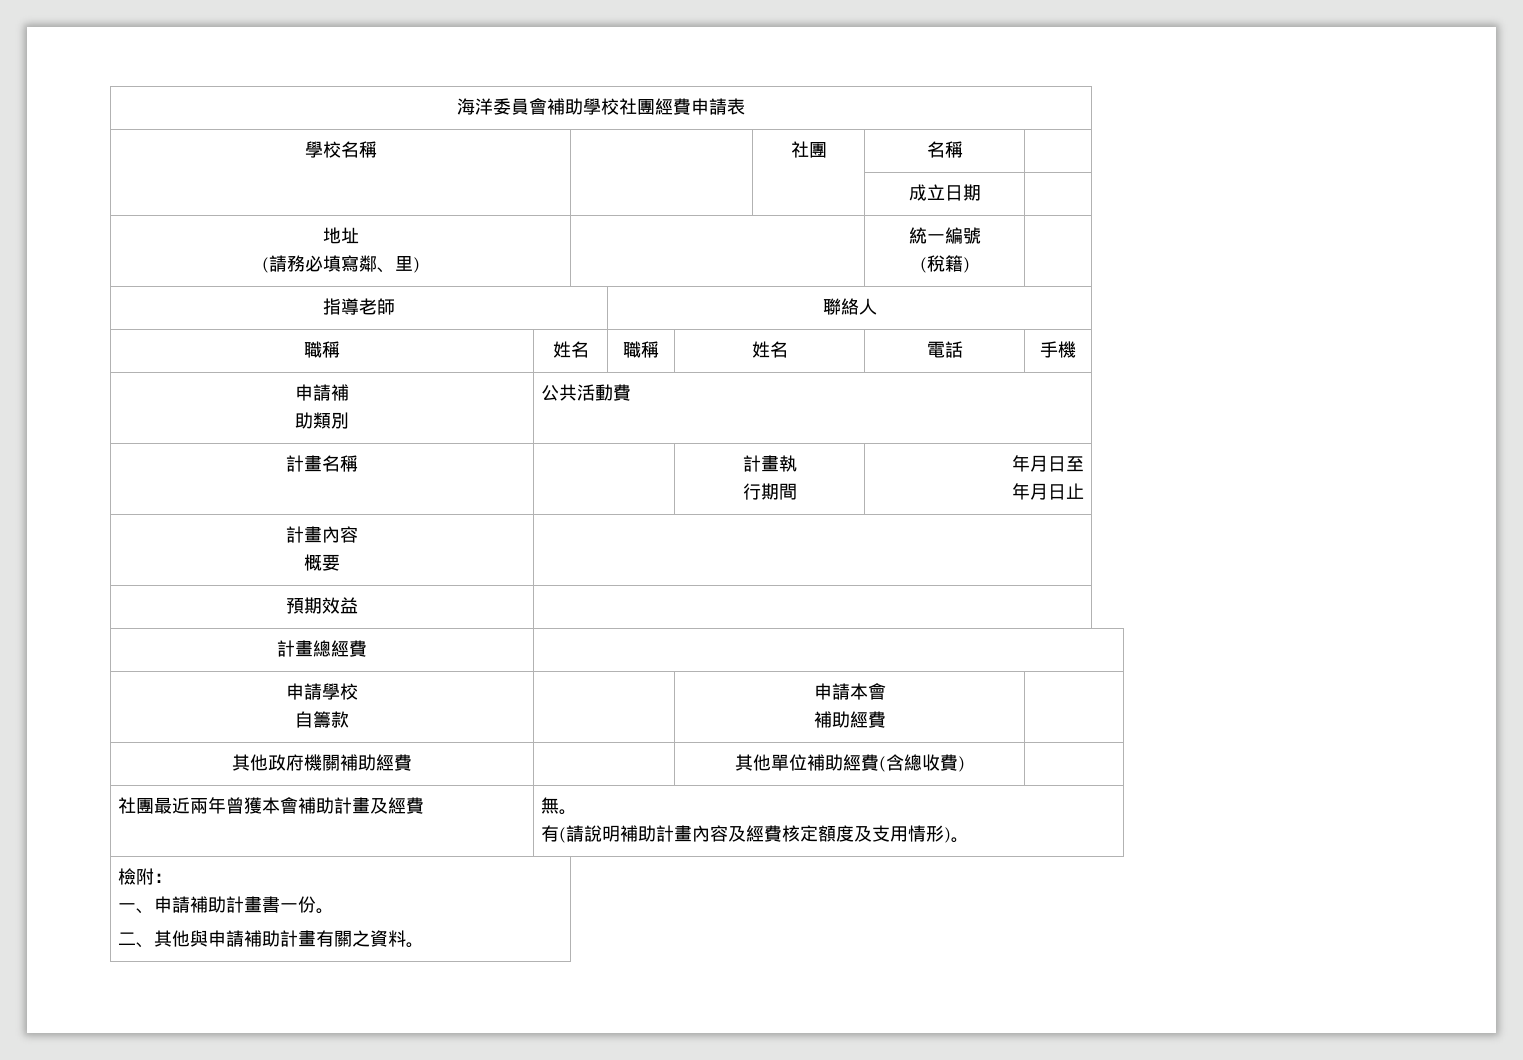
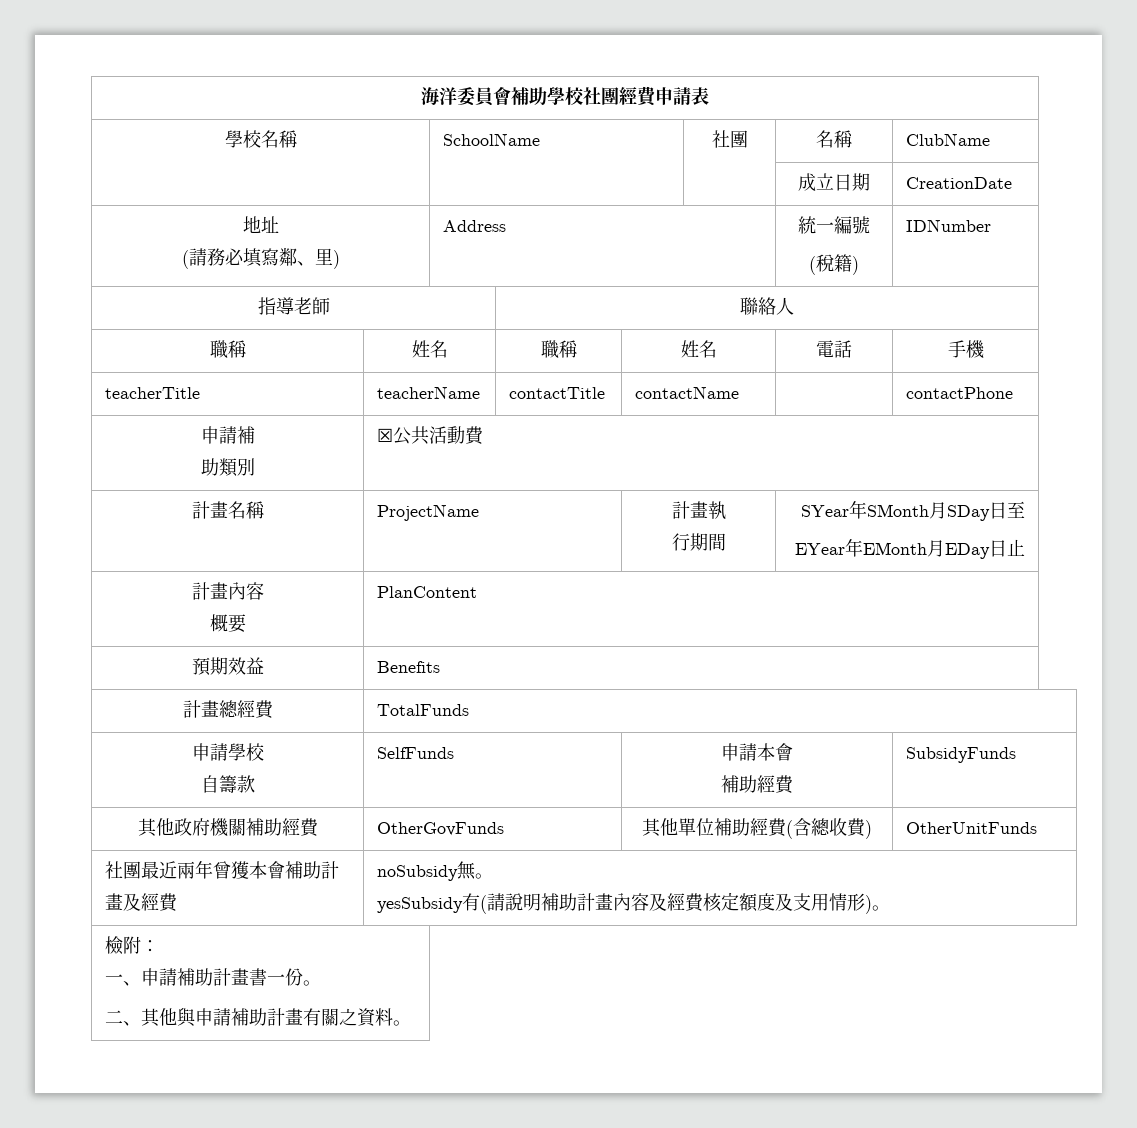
(377, 149) none -> [443,133,541,146] SchoolName
(963, 149) none -> [906,133,991,146] ClubName
(981, 192) none -> [906,177,1013,189] CreationDate
(420, 265) none -> [443,220,507,232] Address
(970, 265) none -> [906,219,992,232] IDNumber
(1076, 349) none -> [105,387,201,399] [377,386,481,399] [509,387,606,399] [635,386,740,399] [906,387,1014,399] // teacherTitle | teacherName | contactTitle | contactName | | contactPhone
(349, 420) none -> [377,428,394,442] ☒
(358, 463) none -> [377,504,480,521] ProjectName
[1011,455,1084,472] [1011,483,1048,500] 年月日至 // 年月 -> [800,500,1025,521] [794,538,990,559] SYear年SMonth月SDay日至 // EYear年EMonth月EDay
(340, 562) none -> [377,586,478,598] PlanContent
(358, 605) none -> [377,661,441,673] Benefits
(367, 648) none -> [377,704,470,716] TotalFunds
(349, 719) none -> [377,747,455,759] SelfFunds
(886, 719) none -> [906,747,1017,763] SubsidyFunds
(412, 762) none -> [377,822,505,836] OtherGovFunds
(965, 764) none -> [906,822,1038,834] OtherUnitFunds
(425, 805) none -> [377,865,459,881] noSubsidy
(578, 812) none -> [377,897,464,913] yesSubsidy

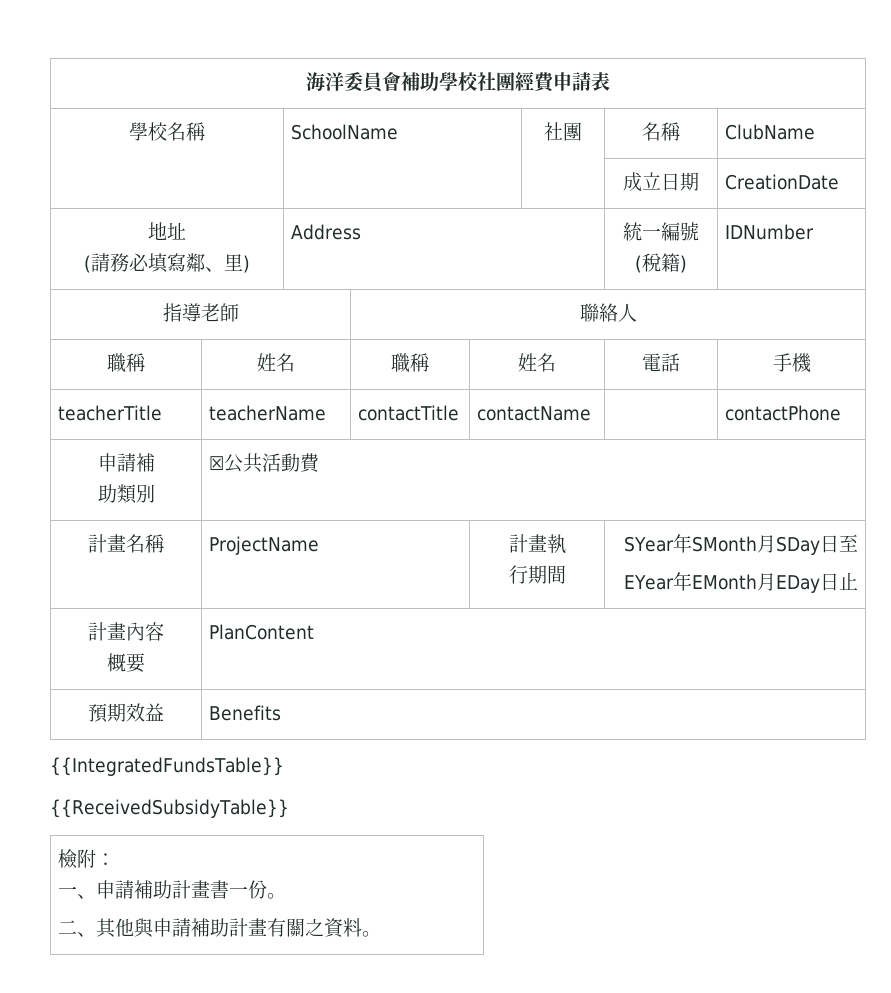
[182,700,274,719] [377,704,470,716] [191,743,265,761] [200,775,255,793] [377,747,455,759] [721,743,794,761] [721,775,795,794] [906,747,1017,763] [137,818,319,837] [377,822,505,836] [642,818,873,839] [906,822,1038,834] [105,860,340,879] [105,893,179,912] [377,861,494,881] [377,892,891,914] // 計畫總經費 | TotalFunds // 申請學校 // 自籌款 | SelfFunds | 申請本會 // 補助經費 | SubsidyFunds // 其他政府機關補助經費 | OtherGovFunds | 其他單位補助經費(含總收費) | OtherUnitFunds // 社團最近兩年曾獲本會補助計畫及經費 | noSubsidy無。 // yesSubsidy有(請說明補助計畫內容及經費核定額度及支用情形)。 -> [50,757,284,776] [50,799,289,818] // {{IntegratedFundsTable}} // {{ReceivedSubsidyTable}}

